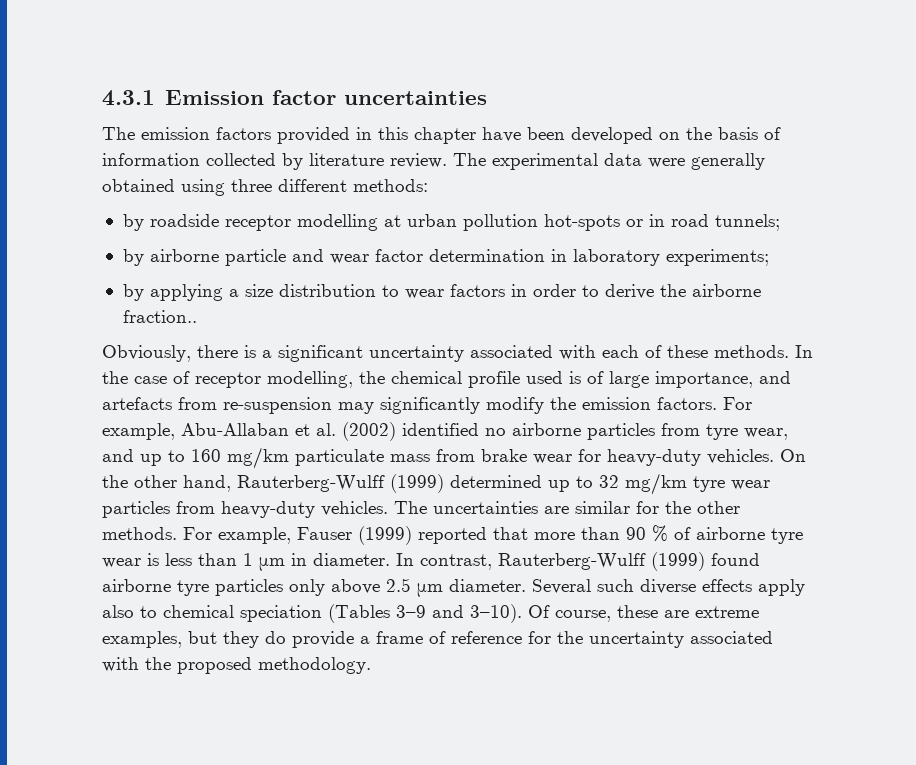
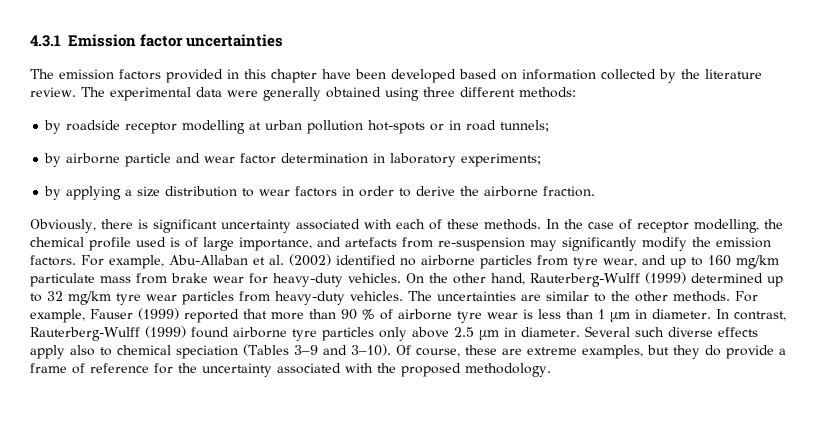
[659,127,781,140] on the basis of -> [459,69,517,80] based on
(303, 161) none -> [681,69,700,79] the
[122,310,197,323] fraction.. -> [543,186,596,197] fraction.
[262,350,272,358] a -> (148, 224) none
[636,501,659,514] for -> [594,293,606,302] to
(443, 590) none -> [504,327,516,337] in

